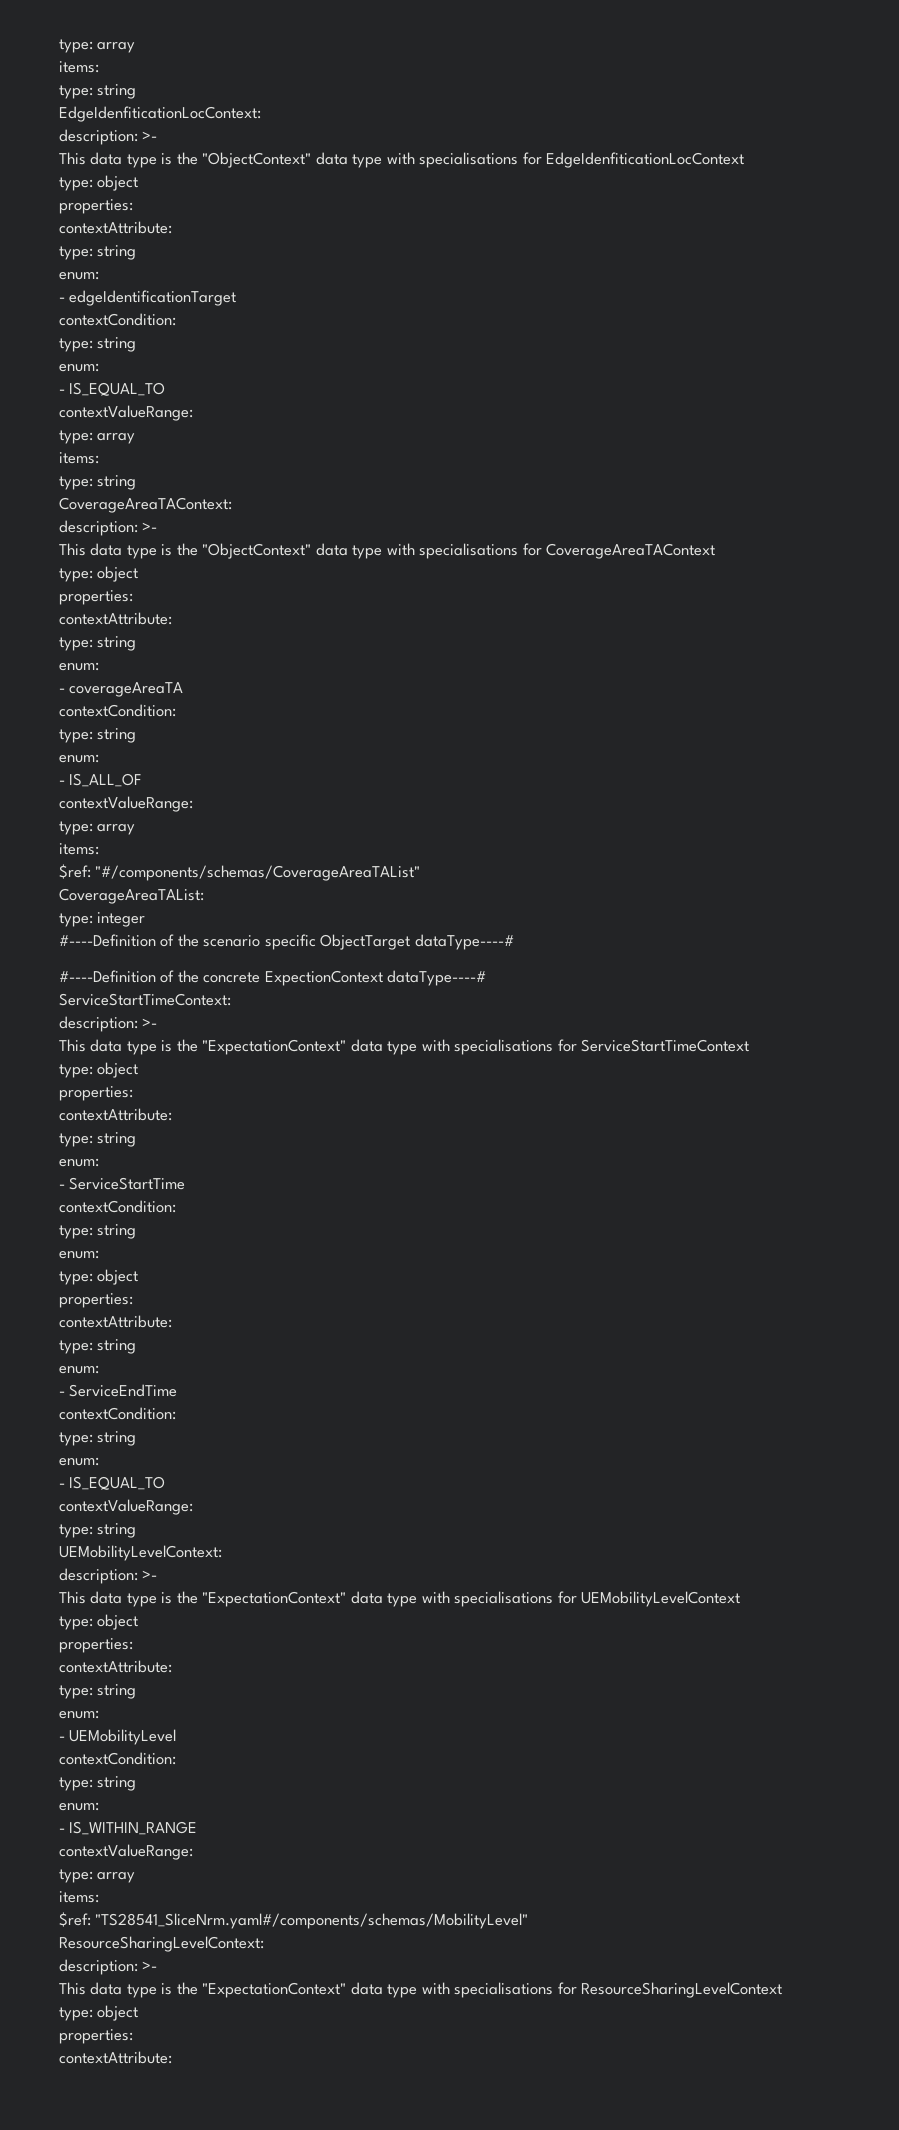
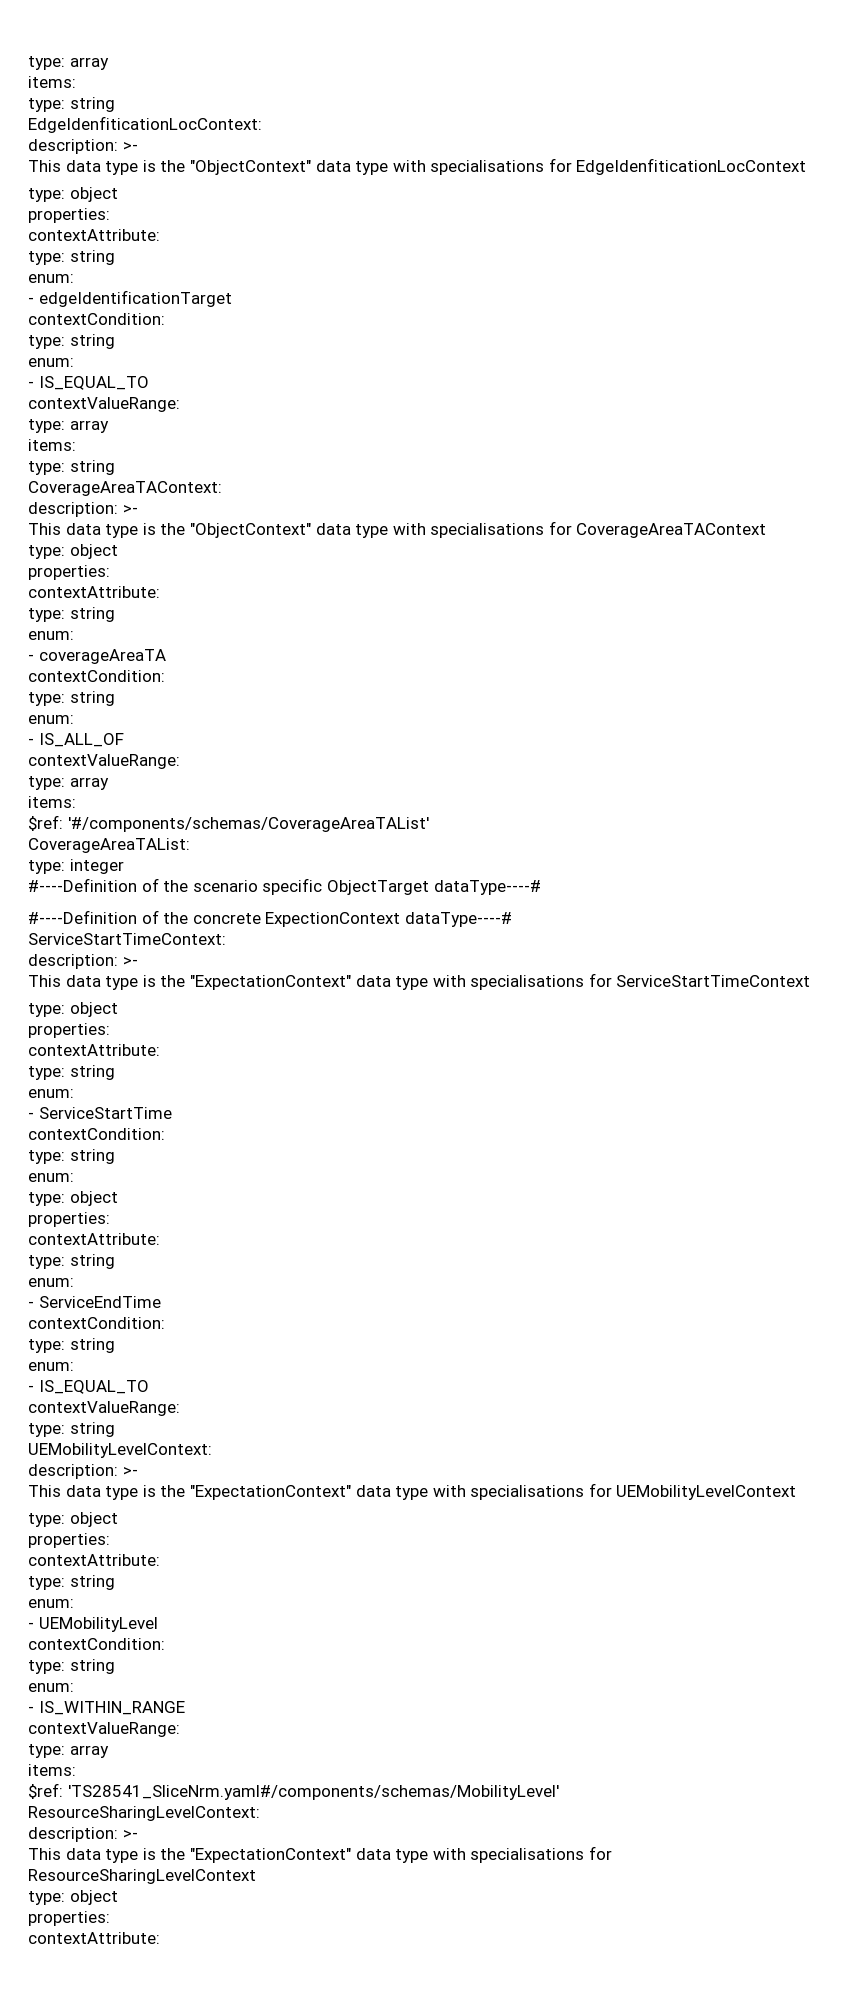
[95,865,421,881] "#/components/schemas/CoverageAreaTAList" -> [67,817,429,832] '#/components/schemas/CoverageAreaTAList'
[95,1913,529,1929] "TS28541_SliceNrm.yaml#/components/schemas/MobilityLevel" -> [67,1785,559,1800] 'TS28541_SliceNrm.yaml#/components/schemas/MobilityLevel'

